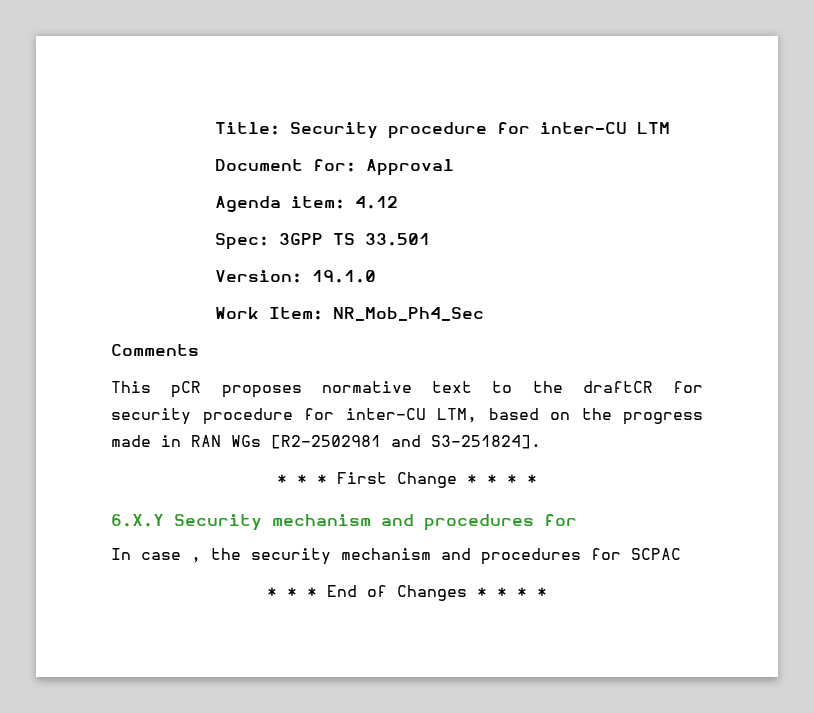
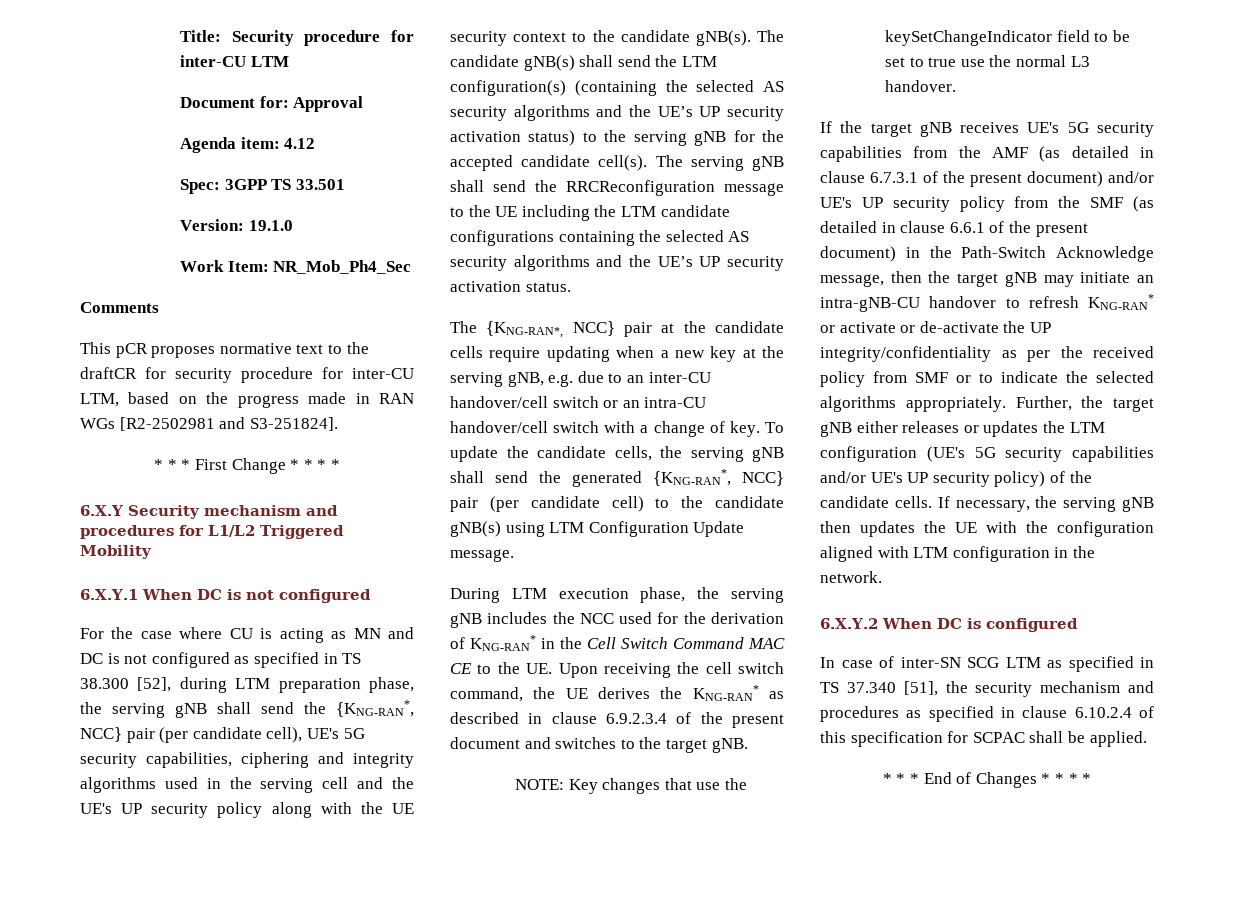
[111,548,201,563] // In case , -> [208,525,344,539] [80,545,152,559] [80,589,371,603] [80,627,415,643] [80,652,362,668] [80,677,414,693] [80,700,414,718] [80,727,365,743] [80,752,414,768] [80,777,414,793] [80,802,414,818] [450,30,784,46] [450,55,717,71] [450,80,784,96] [450,105,784,121] [450,130,784,146] [450,155,784,171] [450,180,784,196] [450,205,730,221] [450,230,750,246] [450,255,784,271] [450,281,571,292] [450,321,784,338] [450,346,784,362] [450,371,711,387] [450,396,707,408] [450,421,784,437] [450,446,784,462] [450,469,784,487] [450,496,784,512] [450,521,745,537] [450,549,514,562] [450,587,784,603] [450,612,784,628] [450,635,785,651] [450,662,784,678] [450,685,784,702] [450,712,784,728] [450,737,748,753] [515,778,748,794] [885,30,1130,46] [885,55,1090,67] [885,80,957,92] [820,121,1154,137] [820,146,1154,162] [820,171,1154,187] [820,196,1154,212] [820,221,1088,237] [820,246,1154,262] [820,271,1154,287] [820,294,1154,312] [820,321,1051,333] [820,346,1154,362] [820,371,1154,387] [820,396,1154,412] [820,421,1105,437] [820,446,1154,462] [820,471,1092,487] [820,496,1154,512] [820,521,1154,537] [820,546,1095,562] [820,571,882,583] [820,618,1078,632] [820,656,1154,672] [820,681,938,696] L1/L2 Triggered Mobility // 6.X.Y.1 When DC is not configured // For the case where CU is acting as MN and DC is not configured as specified in TS 38.300 [52], during LTM preparation phase, the serving gNB shall send the {KNG-RAN*, NCC} pair (per candidate cell), UE's 5G security capabilities, ciphering and integrity algorithms used in the serving cell and the UE's UP security policy along with the UE security context to the candidate gNB(s). The candidate gNB(s) shall send the LTM configuration(s) (containing the selected AS security algorithms and the UE’s UP security activation status) to the serving gNB for the accepted candidate cell(s). The serving gNB shall send the RRCReconfiguration message to the UE including the LTM candidate configurations containing the selected AS security algorithms and the UE’s UP security activation status. // The {KNG-RAN*, NCC} pair at the candidate cells require updating when a new key at the serving gNB, e.g. due to an inter-CU handover/cell switch or an intra-CU handover/cell switch with a change of key. To update the candidate cells, the serving gNB shall send the generated {KNG-RAN*, NCC} pair (per candidate cell) to the candidate gNB(s) using LTM Configuration Update message. // During LTM execution phase, the serving gNB includes the NCC used for the derivation of KNG-RAN* in the Cell Switch Command MAC CE to the UE. Upon receiving the cell switch command, the UE derives the KNG-RAN* as described in clause 6.9.2.3.4 of the present document and switches to the target gNB. // NOTE: Key changes that use the keySetChangeIndicator field to be set to true use the normal L3 handover. // If the target gNB receives UE's 5G security capabilities from the AMF (as detailed in clause 6.7.3.1 of the present document) and/or UE's UP security policy from the SMF (as detailed in clause 6.6.1 of the present document) in the Path-Switch Acknowledge message, then the target gNB may initiate an intra-gNB-CU handover to refresh KNG-RAN* or activate or de-activate the UP integrity/confidentiality as per the received policy from SMF or to indicate the selected algorithms appropriately. Further, the target gNB either releases or updates the LTM configuration (UE's 5G security capabilities and/or UE's UP security policy) of the candidate cells. If necessary, the serving gNB then updates the UE with the configuration aligned with LTM configuration in the network. // 6.X.Y.2 When DC is configured // In case of inter-SN SCG LTM as specified in TS 37.340 [51],
(581, 556) none -> [906,706,1154,722] [820,731,943,747] as specified in clause 6.10.2.4 of this specification
(681, 554) none -> [1029,731,1147,747] shall be applied.

